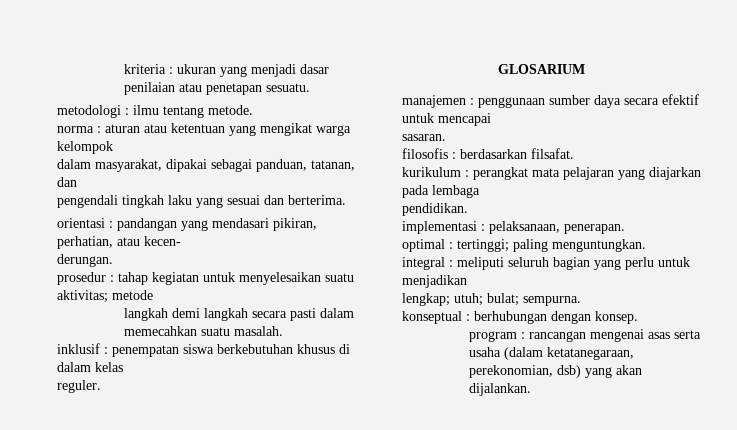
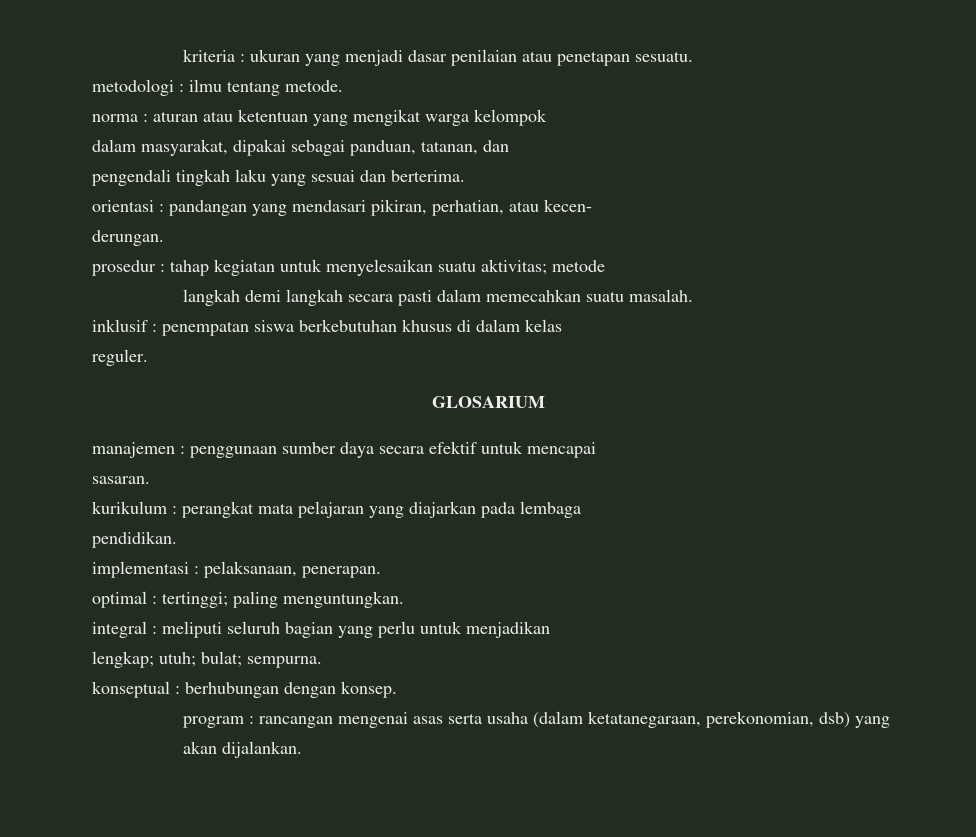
[402,148,575,159] // filosofis : berdasarkan filsafat. -> (151, 480) none

